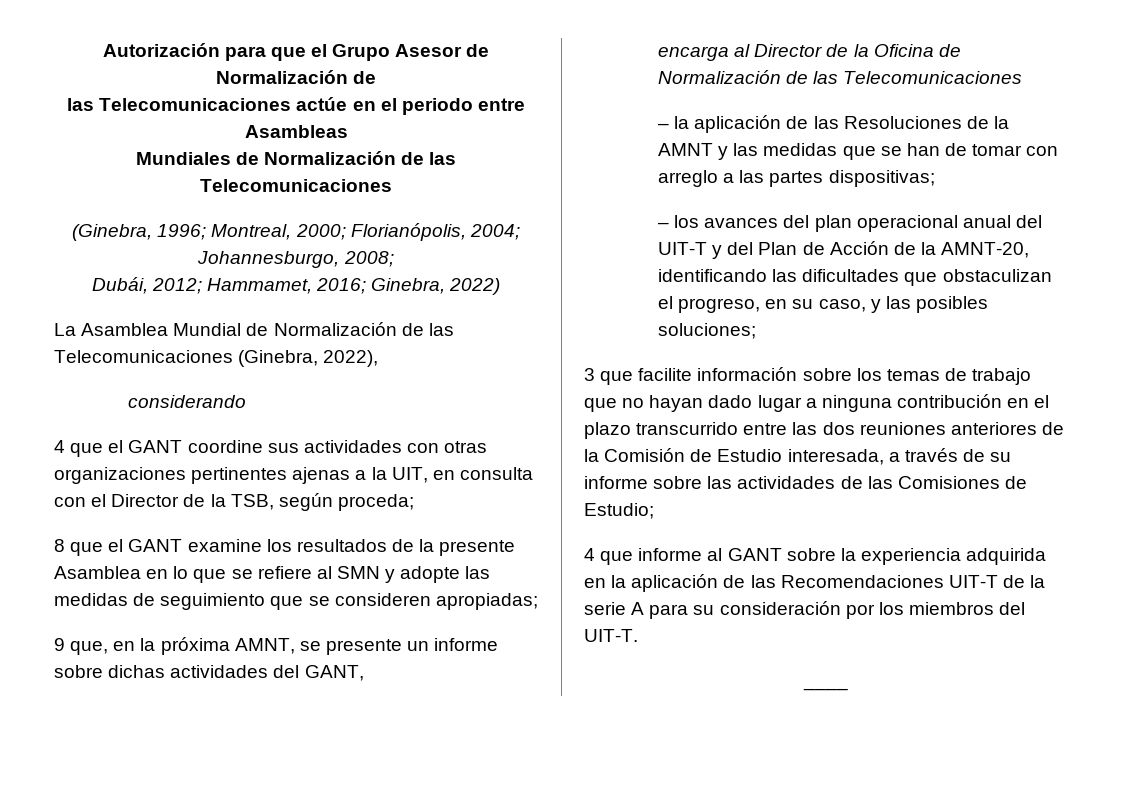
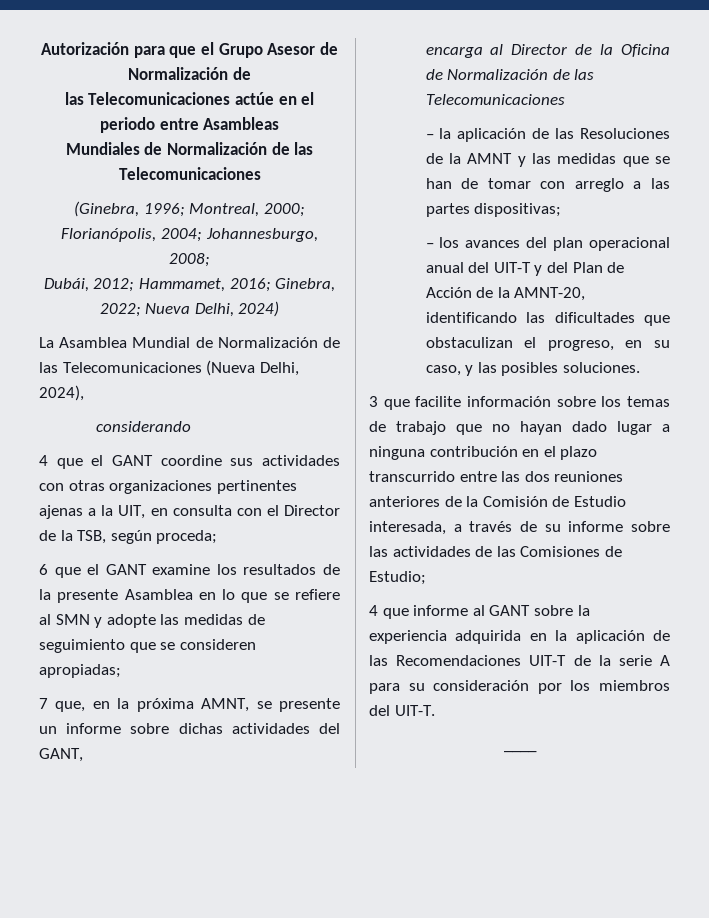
[449,278,501,295] 2022) -> [99,301,280,317] 2022; Nueva Delhi, 2024)
[238,350,379,367] (Ginebra, 2022), -> [206,360,299,376] [39,385,84,401] (Nueva Delhi, 2024),
[54,539,65,552] 8 -> [39,564,48,575] 6
[54,638,65,651] 9 -> [39,698,48,709] 7
[658,323,757,339] soluciones; -> [562,362,640,373] soluciones.

